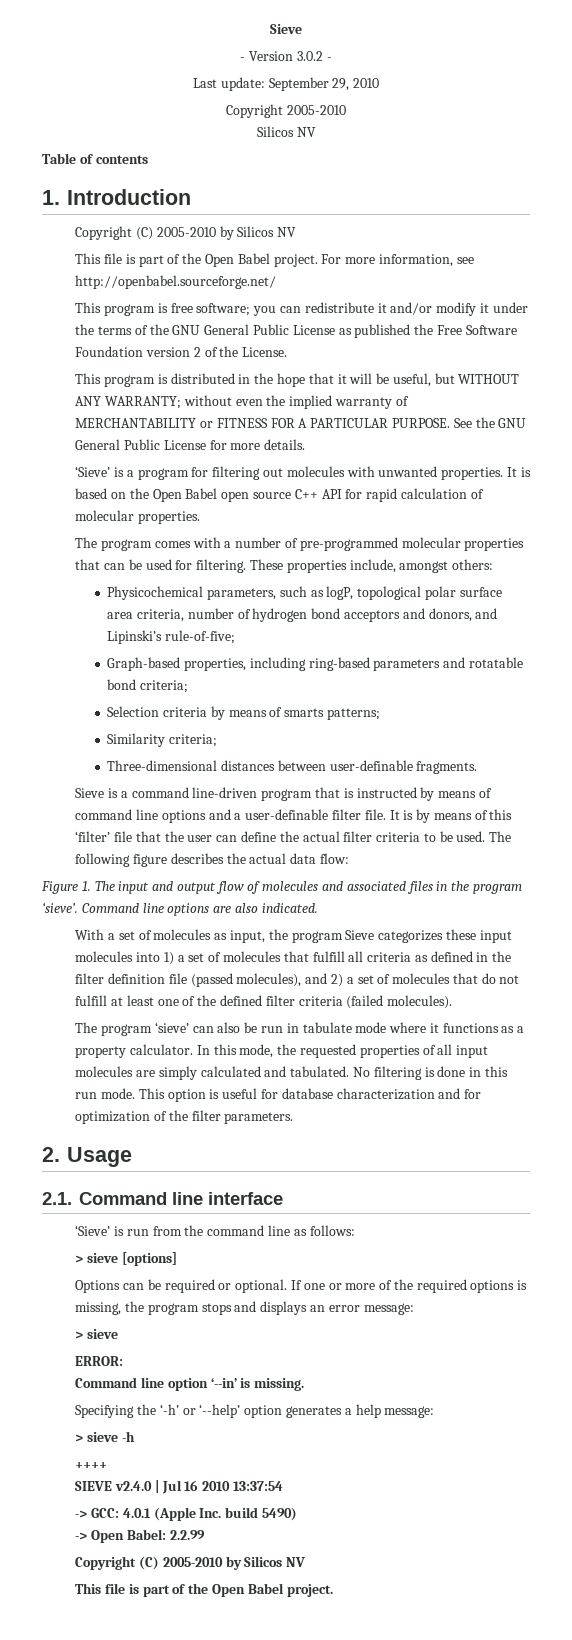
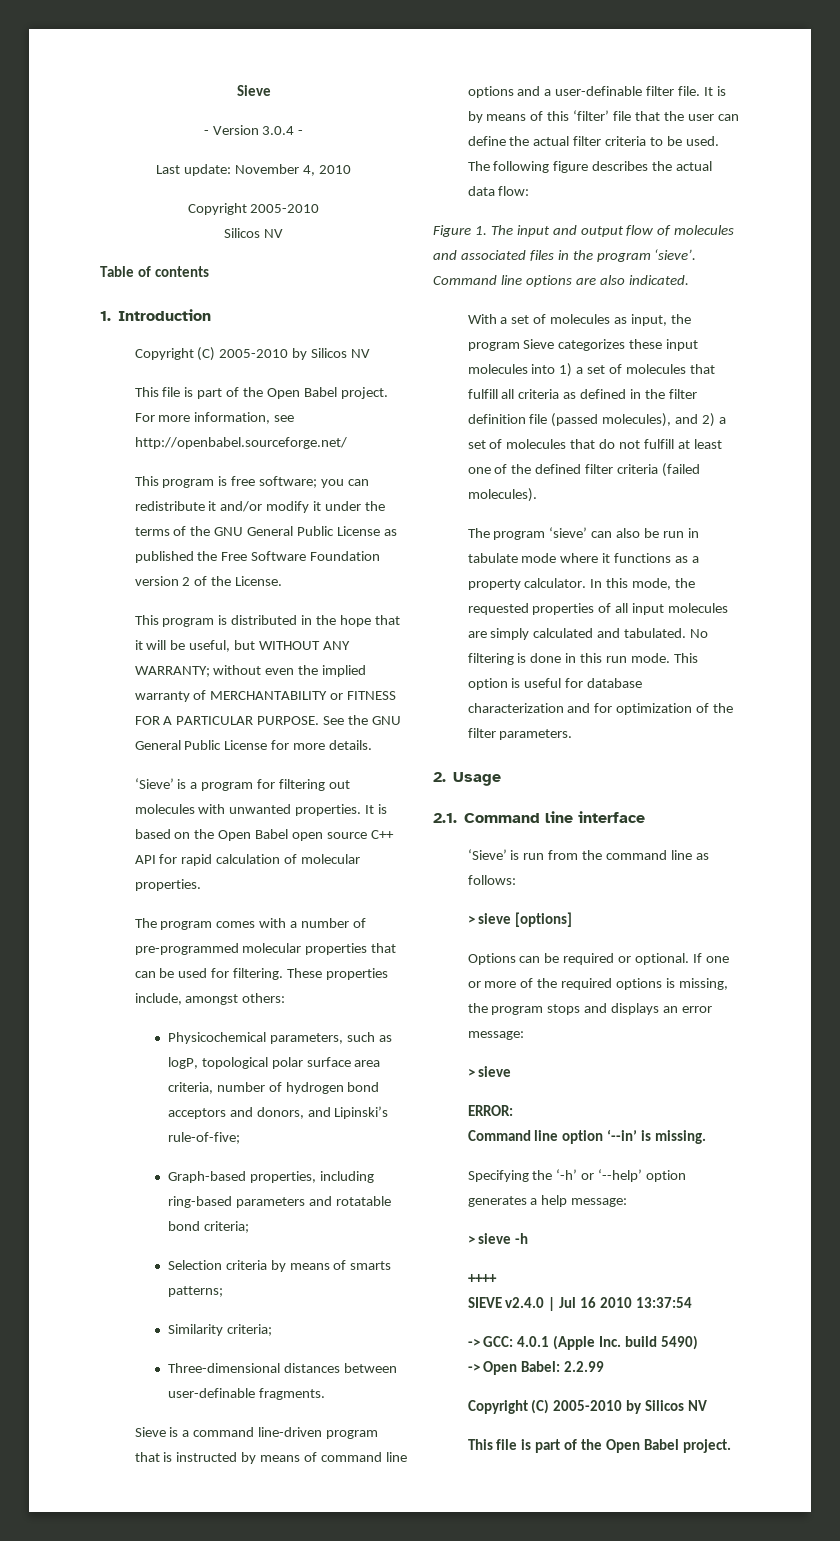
[296,51,323,61] 3.0.2 -> [262,126,295,135] 3.0.4
[268,77,350,91] September 29, -> [235,164,315,176] November 4,

